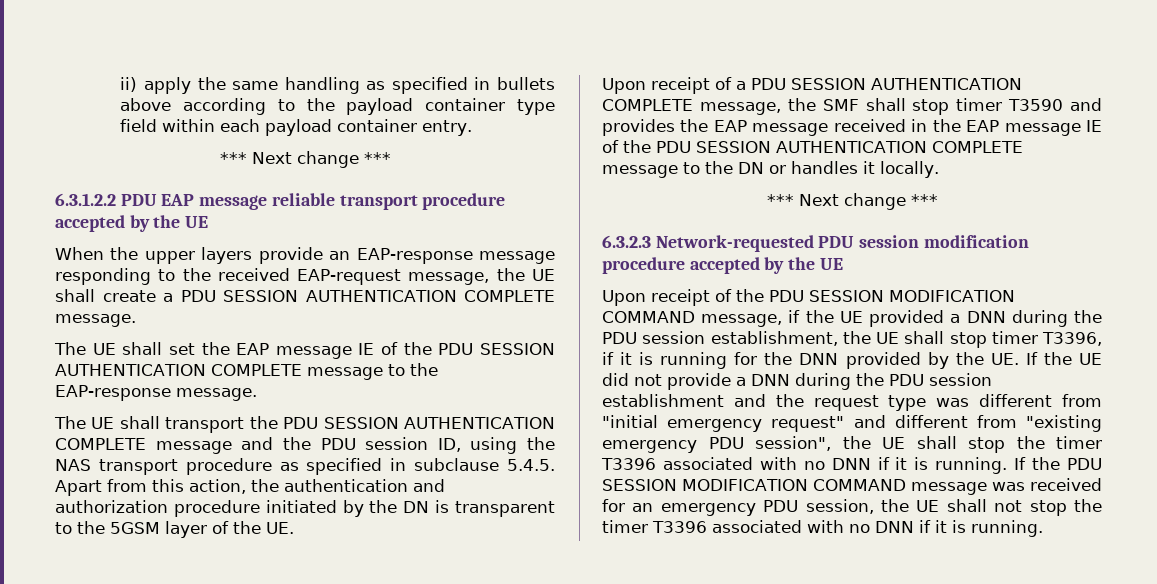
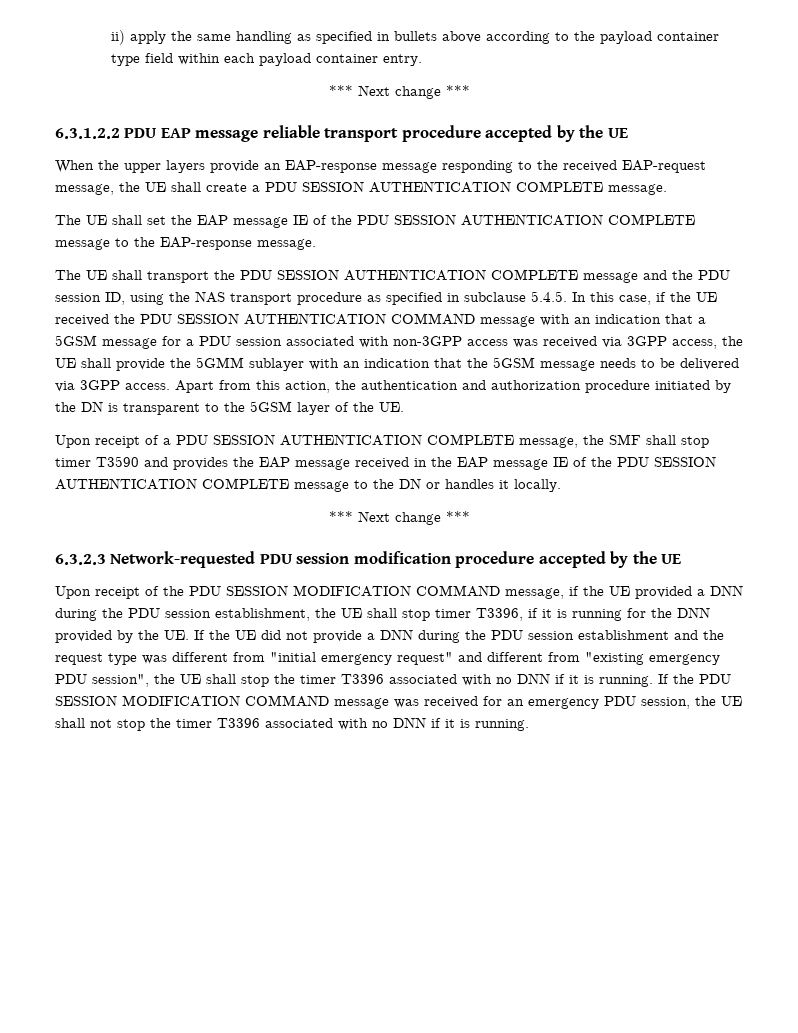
(555, 465) none -> [572,292,717,305] [55,313,706,327] [55,335,743,349] [55,357,739,371] [55,380,170,392] In this case, if the UE received the PDU SESSION AUTHENTICATION COMMAND message with an indication that a 5GSM message for a PDU session associated with non-3GPP access was received via 3GPP access, the UE shall provide the 5GMM sublayer with an indication that the 5GSM message needs to be delivered via 3GPP access.

